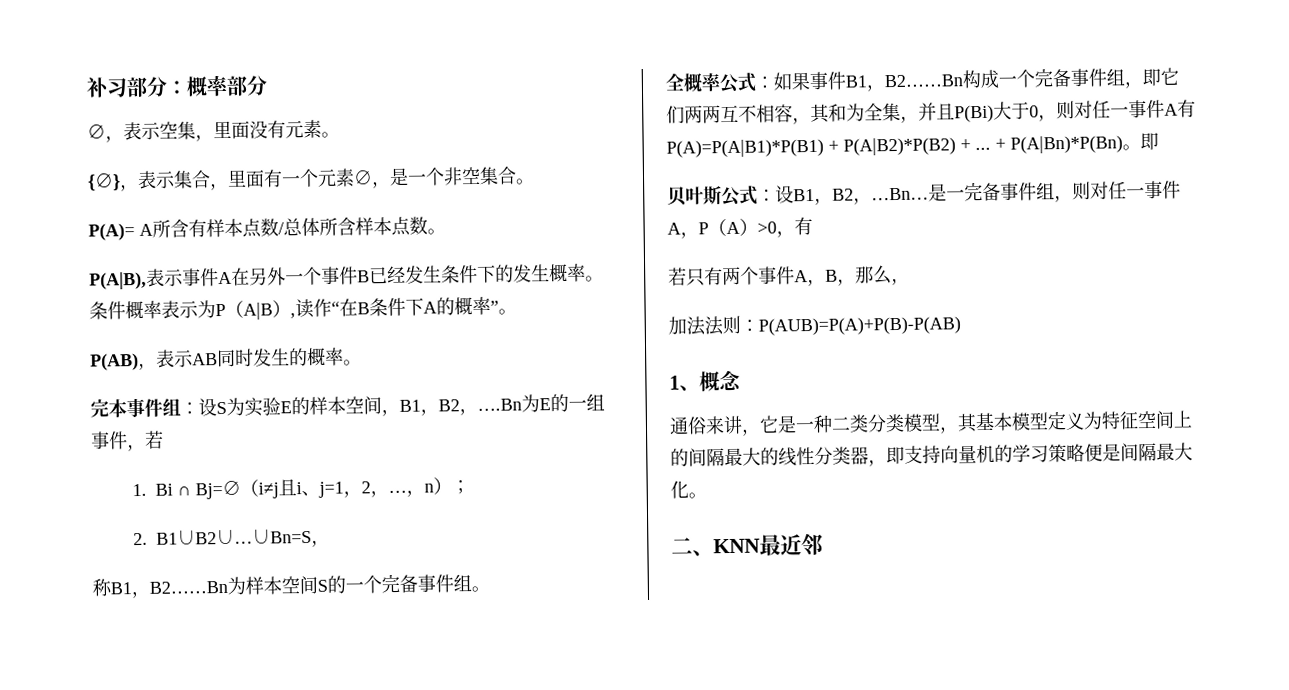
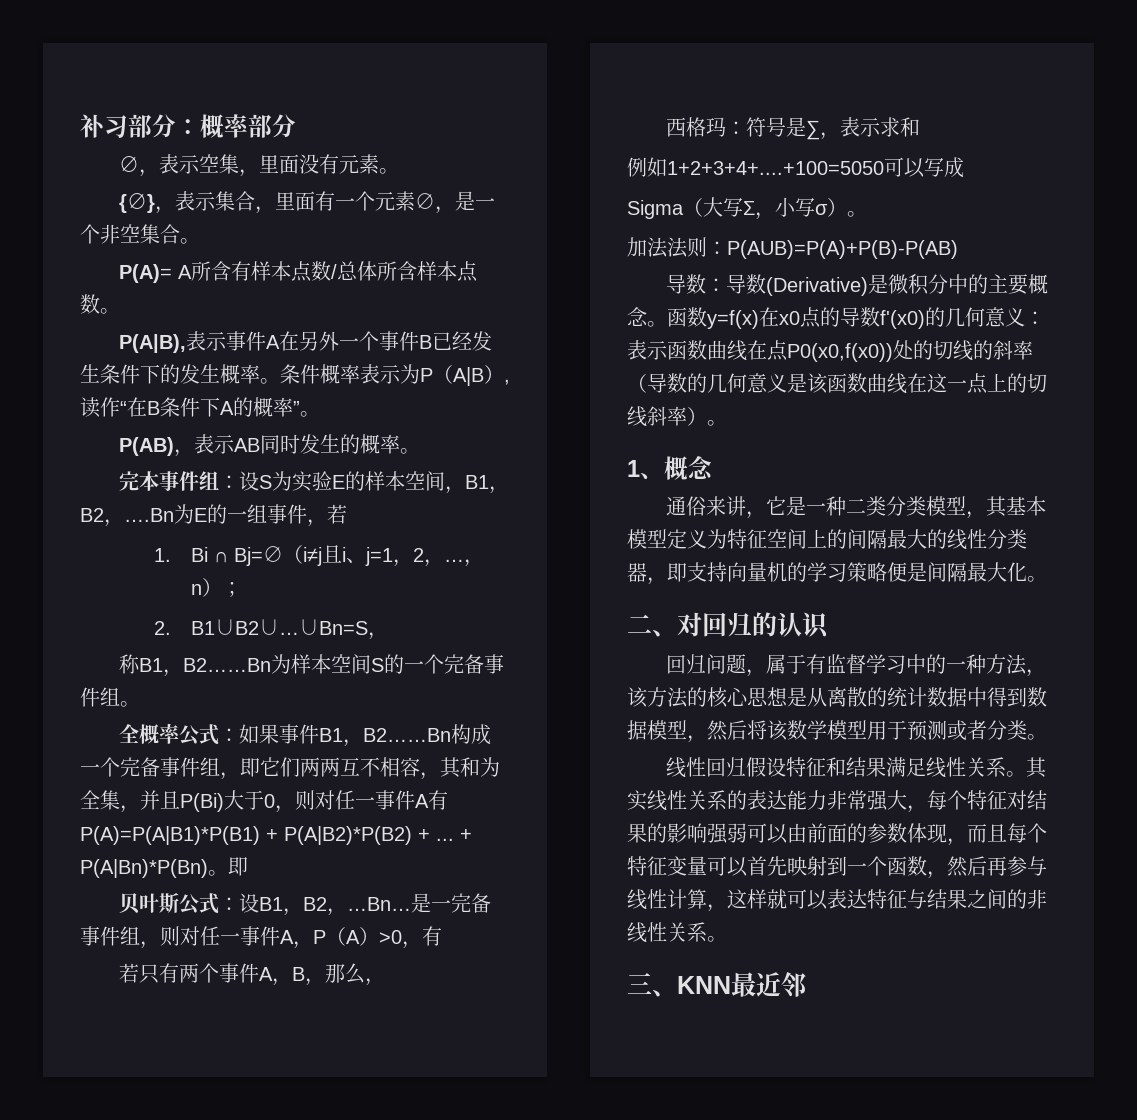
[668,315,961,336] 加法法则：P(AUB)=P(A)+P(B)-P(AB) -> [666,117,921,140] [627,157,964,178] [627,197,867,220] [627,237,958,259] [666,274,1049,296] [627,307,1045,329] [627,340,1033,362] [627,373,1047,394] [627,406,727,427] 西格玛：符号是∑，表示求和 // 例如1+2+3+4+....+100=5050可以写成 // Sigma（大写Σ，小写σ）。 // 加法法则：P(AUB)=P(A)+P(B)-P(AB) // 导数：导数(Derivative)是微积分中的主要概念。函数y=f(x)在x0点的导数f'(x0)的几何意义：表示函数曲线在点P0(x0,f(x0))处的切线的斜率（导数的几何意义是该函数曲线在这一点上的切线斜率）。
(714, 553) none -> [677,612,829,639] [666,654,1047,677] [627,687,1047,708] [627,720,1047,743] [666,757,1048,778] [627,790,1047,813] [627,823,1047,846] [627,856,1047,879] [627,889,1047,912] [627,922,727,943] [627,973,677,997] 对回归的认识 // 回归问题，属于有监督学习中的一种方法，该方法的核心思想是从离散的统计数据中得到数据模型，然后将该数学模型用于预测或者分类。 // 线性回归假设特征和结果满足线性关系。其实线性关系的表达能力非常强大，每个特征对结果的影响强弱可以由前面的参数体现，而且每个特征变量可以首先映射到一个函数，然后再参与线性计算，这样就可以表达特征与结果之间的非线性关系。 // 三、

